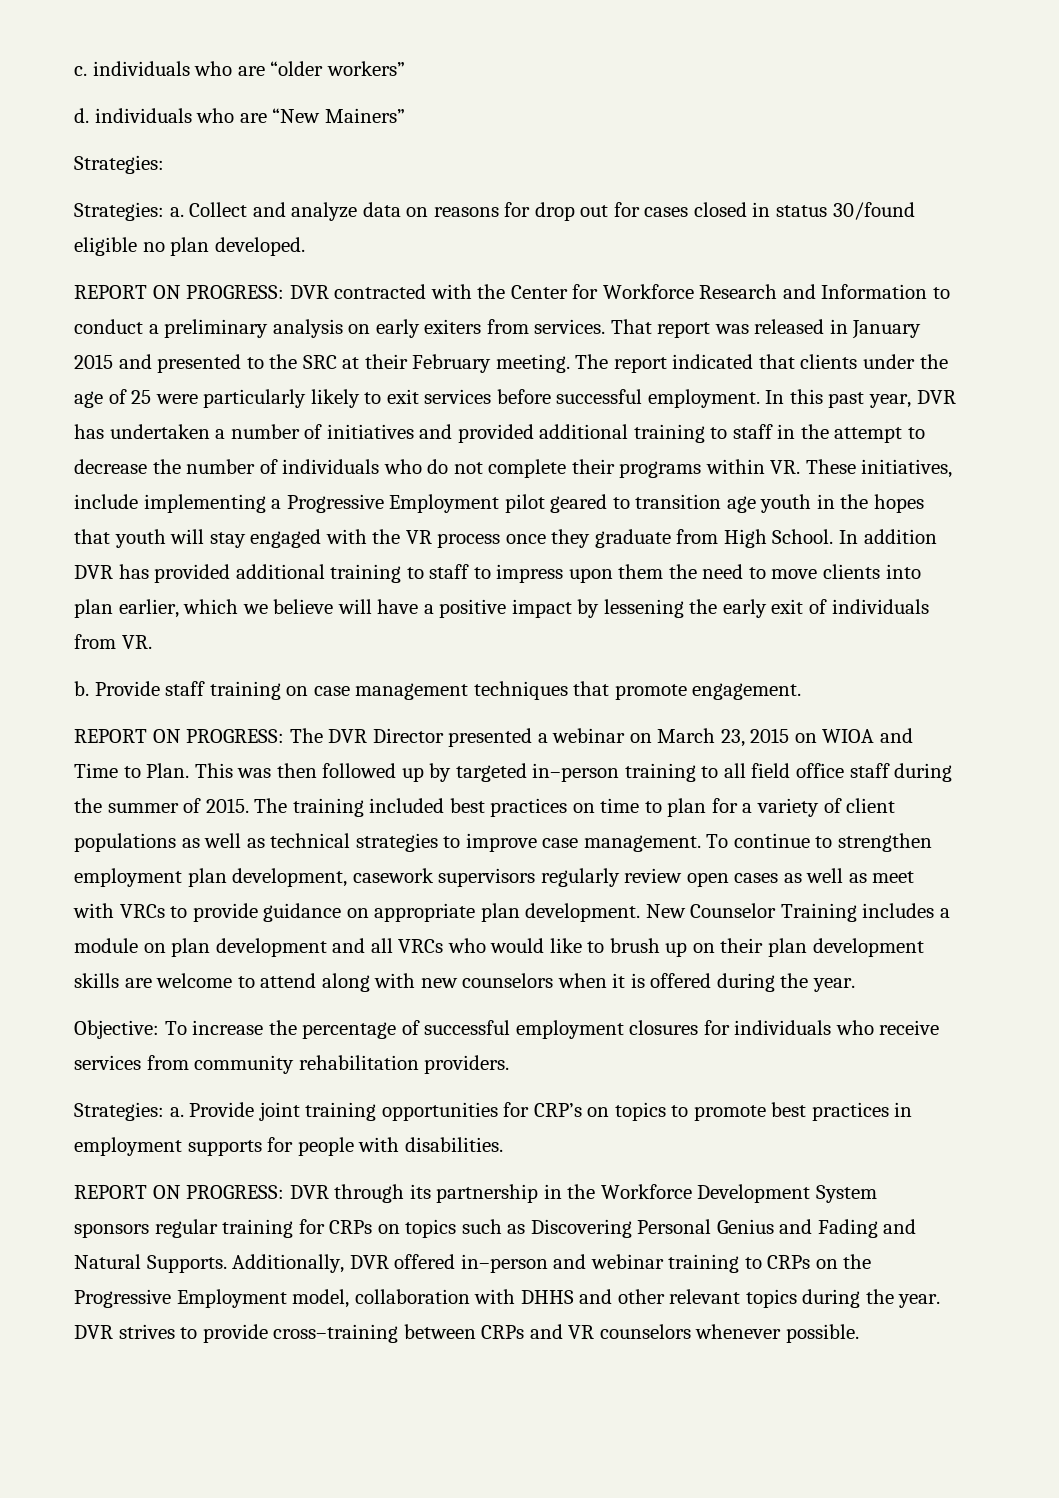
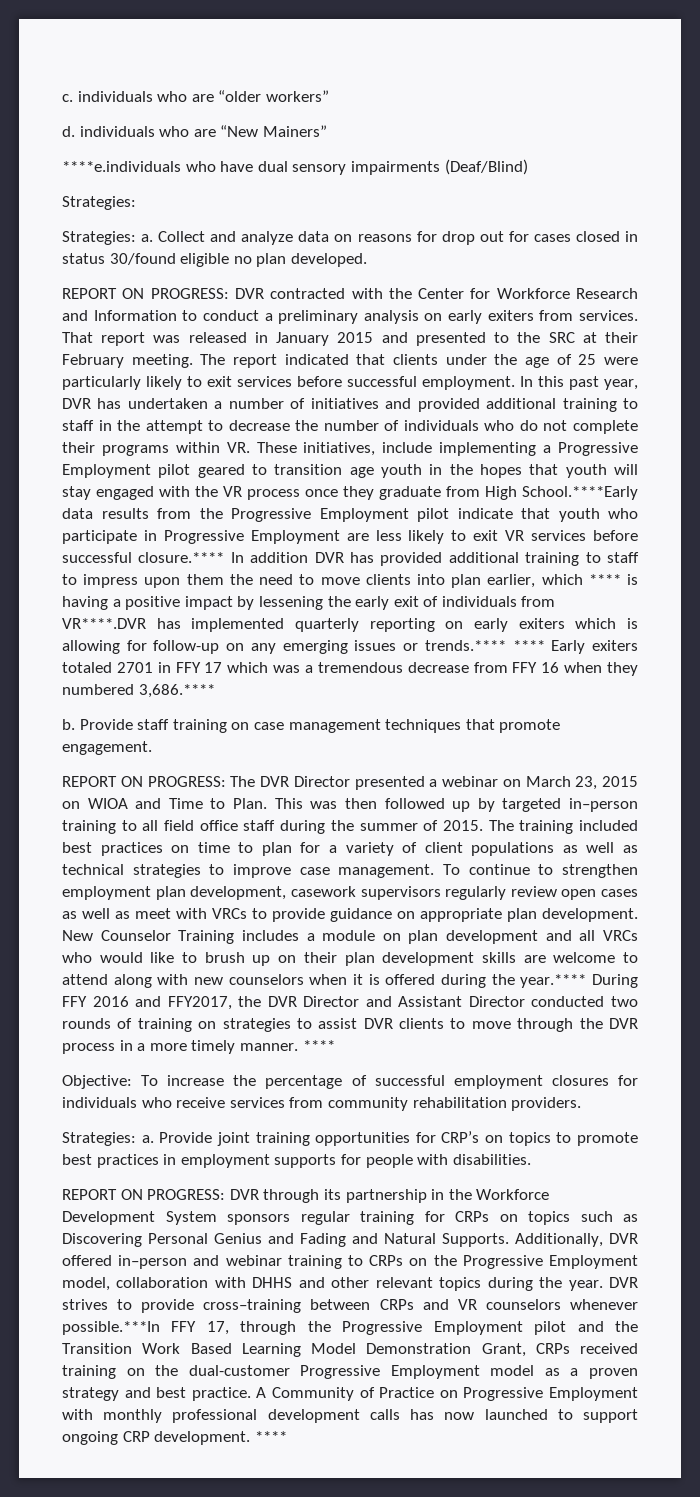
(405, 115) none -> [62,159,528,175] // ****e.individuals who have dual sensory impairments (Deaf/Blind)
[772,529,834,544] School. -> [522,486,638,500] [62,508,638,522] [62,530,639,544] [62,552,225,563] School.****Early data results from the Progressive Employment pilot indicate that youth who participate in Progressive Employment are less likely to exit VR services before successful closure.****
[242,599,419,614] we believe will have -> [588,574,638,585] [62,596,108,610] **** is having
[121,635,152,649] VR. -> [62,618,638,632] [62,640,639,654] [62,662,638,676] [62,684,215,698] VR****.DVR has implemented quarterly reporting on early exiters which is allowing for follow-up on any emerging issues or trends.**** **** Early exiters totaled 2701 in FFY 17 which was a tremendous decrease from FFY 16 when they numbered 3,686.****
[813,978,856,992] year. -> [520,974,638,988] [62,996,638,1010] [62,1018,638,1032] [62,1040,335,1054] year.**** During FFY 2016 and FFY2017, the DVR Director and Assistant Director conducted two rounds of training on strategies to assist DVR clients to move through the DVR process in a more timely manner. ****
[785,1324,859,1343] possible. -> [62,1321,638,1335] [62,1343,638,1357] [62,1365,638,1379] [62,1387,639,1401] [62,1409,638,1423] [62,1431,287,1445] possible.***In FFY 17, through the Progressive Employment pilot and the Transition Work Based Learning Model Demonstration Grant, CRPs received training on the dual-customer Progressive Employment model as a proven strategy and best practice. A Community of Practice on Progressive Employment with monthly professional development calls has now launched to support ongoing CRP development. ****

